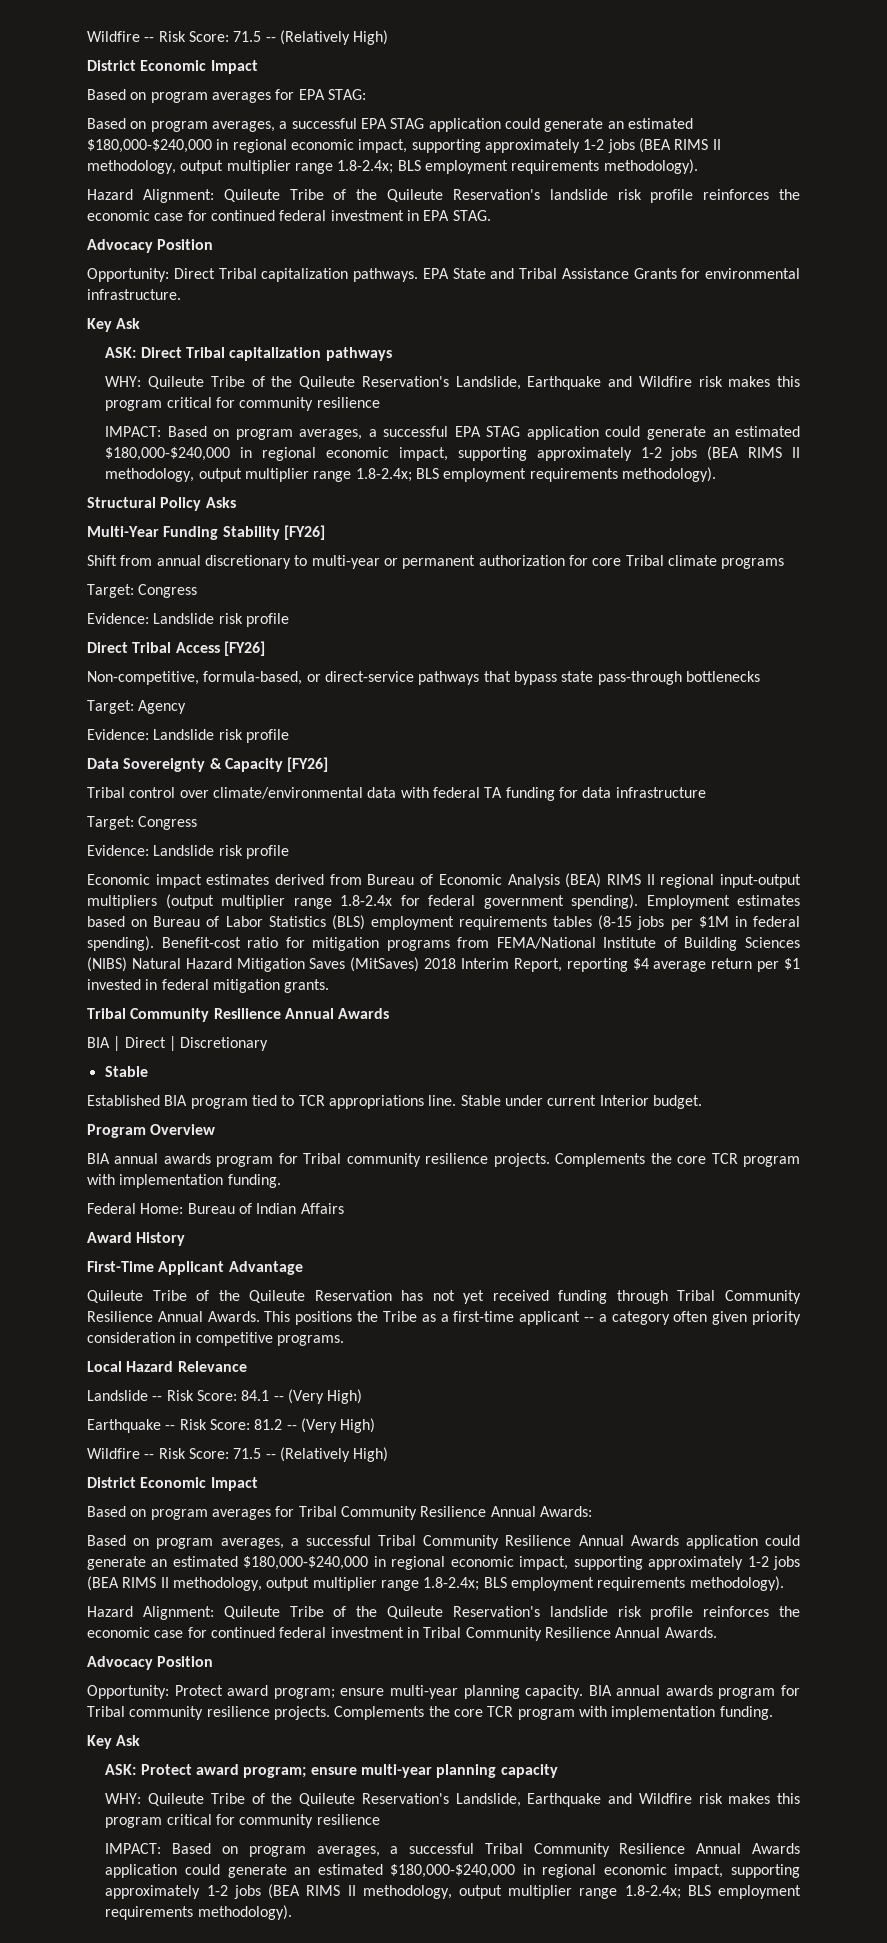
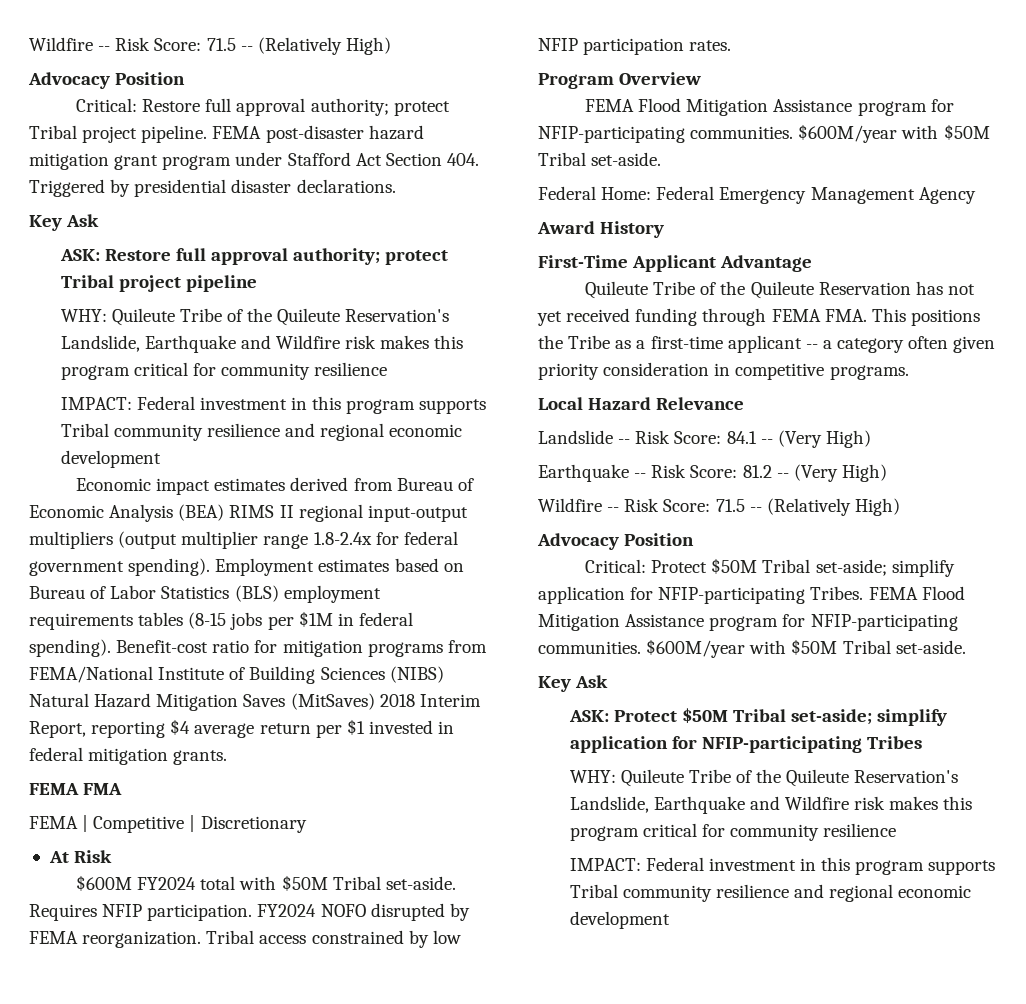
[87,30,389,45] [87,60,258,74] [87,89,366,103] [87,118,693,132] [87,138,721,153] [87,159,698,174] [87,189,801,203] [87,210,491,221] [87,239,214,253] [87,268,800,282] [87,289,181,300] [87,318,141,332] [105,347,392,361] Wildfire -- Risk Score: 71.5 -- (Relatively High) // District Economic Impact // Based on program averages for EPA STAG: // Based on program averages, a successful EPA STAG application could generate an estimated $180,000-$240,000 in regional economic impact, supporting approximately 1-2 jobs (BEA RIMS II methodology, output multiplier range 1.8-2.4x; BLS employment requirements methodology). // Hazard Alignment: Quileute Tribe of the Quileute Reservation's landslide risk profile reinforces the economic case for continued federal investment in EPA STAG. // Advocacy Position // Opportunity: Direct Tribal capitalization pathways. EPA State and Tribal Assistance Grants for environmental infrastructure. // Key Ask // ASK: Direct Tribal capitalization pathways -> [29,37,391,55] [28,72,186,89] [75,98,450,116] [29,125,424,143] [29,152,479,170] [29,179,396,197] [29,214,100,231] [59,248,449,265] [60,275,257,292] Wildfire -- Risk Score: 71.5 -- (Relatively High) // Advocacy Position // Critical: Restore full approval authority; protect Tribal project pipeline. FEMA post-disaster hazard mitigation grant program under Stafford Act Section 404. Triggered by presidential disaster declarations. // Key Ask // ASK: Restore full approval authority; protect Tribal project pipeline
[167,426,800,440] [105,446,801,461] [105,467,717,482] [87,497,236,511] [87,525,325,540] [87,555,785,569] [87,584,198,598] [87,613,289,627] [87,641,265,656] [87,671,760,685] [87,700,187,714] [87,729,289,743] [87,757,329,772] [87,787,706,801] [87,816,198,830] [87,845,289,859] Based on program averages, a successful EPA STAG application could generate an estimated $180,000-$240,000 in regional economic impact, supporting approximately 1-2 jobs (BEA RIMS II methodology, output multiplier range 1.8-2.4x; BLS employment requirements methodology). // Structural Policy Asks // Multi-Year Funding Stability [FY26] // Shift from annual discretionary to multi-year or permanent authorization for core Tribal climate programs // Target: Congress // Evidence: Landslide risk profile // Direct Tribal Access [FY26] // Non-competitive, formula-based, or direct-service pathways that bypass state pass-through bottlenecks // Target: Agency // Evidence: Landslide risk profile // Data Sovereignty & Capacity [FY26] // Tribal control over climate/environmental data with federal TA funding for data infrastructure // Target: Congress // Evidence: Landslide risk profile -> [136,396,487,414] [60,423,463,441] [60,450,161,468] Federal investment in this program supports Tribal community resilience and regional economic development
[87,1008,390,1022] [87,1036,269,1051] [104,1066,148,1077] [87,1095,702,1109] [87,1124,216,1138] [87,1153,800,1167] [87,1174,281,1188] [87,1203,344,1214] Tribal Community Resilience Annual Awards // BIA | Direct | Discretionary // Stable // Established BIA program tied to TCR appropriations line. Stable under current Interior budget. // Program Overview // BIA annual awards program for Tribal community resilience projects. Complements the core TCR program with implementation funding. // Federal Home: Bureau of Indian Affairs -> [29,783,123,795] [29,815,307,833] [48,850,113,863] [75,875,456,891] [29,903,470,921] [29,930,461,948] [538,38,732,55] [538,72,702,89] [584,98,954,116] [538,124,990,143] [538,152,662,166] [538,186,976,204] FEMA FMA // FEMA | Competitive | Discretionary // At Risk // $600M FY2024 total with $50M Tribal set-aside. Requires NFIP participation. FY2024 NOFO disrupted by FEMA reorganization. Tribal access constrained by low NFIP participation rates. // Program Overview // FEMA Flood Mitigation Assistance program for NFIP-participating communities. $600M/year with $50M Tribal set-aside. // Federal Home: Federal Emergency Management Agency
[677,1290,802,1304] [87,1311,260,1322] Tribal Community Resilience Annual Awards. -> [771,309,867,322] FEMA FMA.
[87,1477,258,1491] [87,1506,592,1520] [87,1535,800,1549] [87,1556,800,1570] [87,1576,784,1591] [87,1606,801,1620] [87,1627,717,1641] [87,1656,214,1670] [87,1685,801,1699] [87,1706,773,1720] [87,1735,141,1749] [105,1764,558,1778] District Economic Impact // Based on program averages for Tribal Community Resilience Annual Awards: // Based on program averages, a successful Tribal Community Resilience Annual Awards application could generate an estimated $180,000-$240,000 in regional economic impact, supporting approximately 1-2 jobs (BEA RIMS II methodology, output multiplier range 1.8-2.4x; BLS employment requirements methodology). // Hazard Alignment: Quileute Tribe of the Quileute Reservation's landslide risk profile reinforces the economic case for continued federal investment in Tribal Community Resilience Annual Awards. // Advocacy Position // Opportunity: Protect award program; ensure multi-year planning capacity. BIA annual awards program for Tribal community resilience projects. Complements the core TCR program with implementation funding. // Key Ask // ASK: Protect award program; ensure multi-year planning capacity -> [537,533,695,550] [584,558,955,577] [538,586,965,604] [538,614,958,631] [538,639,966,658] [538,675,609,692] [568,708,948,726] [569,736,922,753] Advocacy Position // Critical: Protect $50M Tribal set-aside; simplify application for NFIP-participating Tribes. FEMA Flood Mitigation Assistance program for NFIP-participating communities. $600M/year with $50M Tribal set-aside. // Key Ask // ASK: Protect $50M Tribal set-aside; simplify application for NFIP-participating Tribes
[172,1843,800,1857] [105,1864,801,1878] [105,1884,801,1899] [105,1905,292,1920] Based on program averages, a successful Tribal Community Resilience Annual Awards application could generate an estimated $180,000-$240,000 in regional economic impact, supporting approximately 1-2 jobs (BEA RIMS II methodology, output multiplier range 1.8-2.4x; BLS employment requirements methodology). -> [645,857,996,875] [569,884,972,902] [569,911,670,929] Federal investment in this program supports Tribal community resilience and regional economic development

